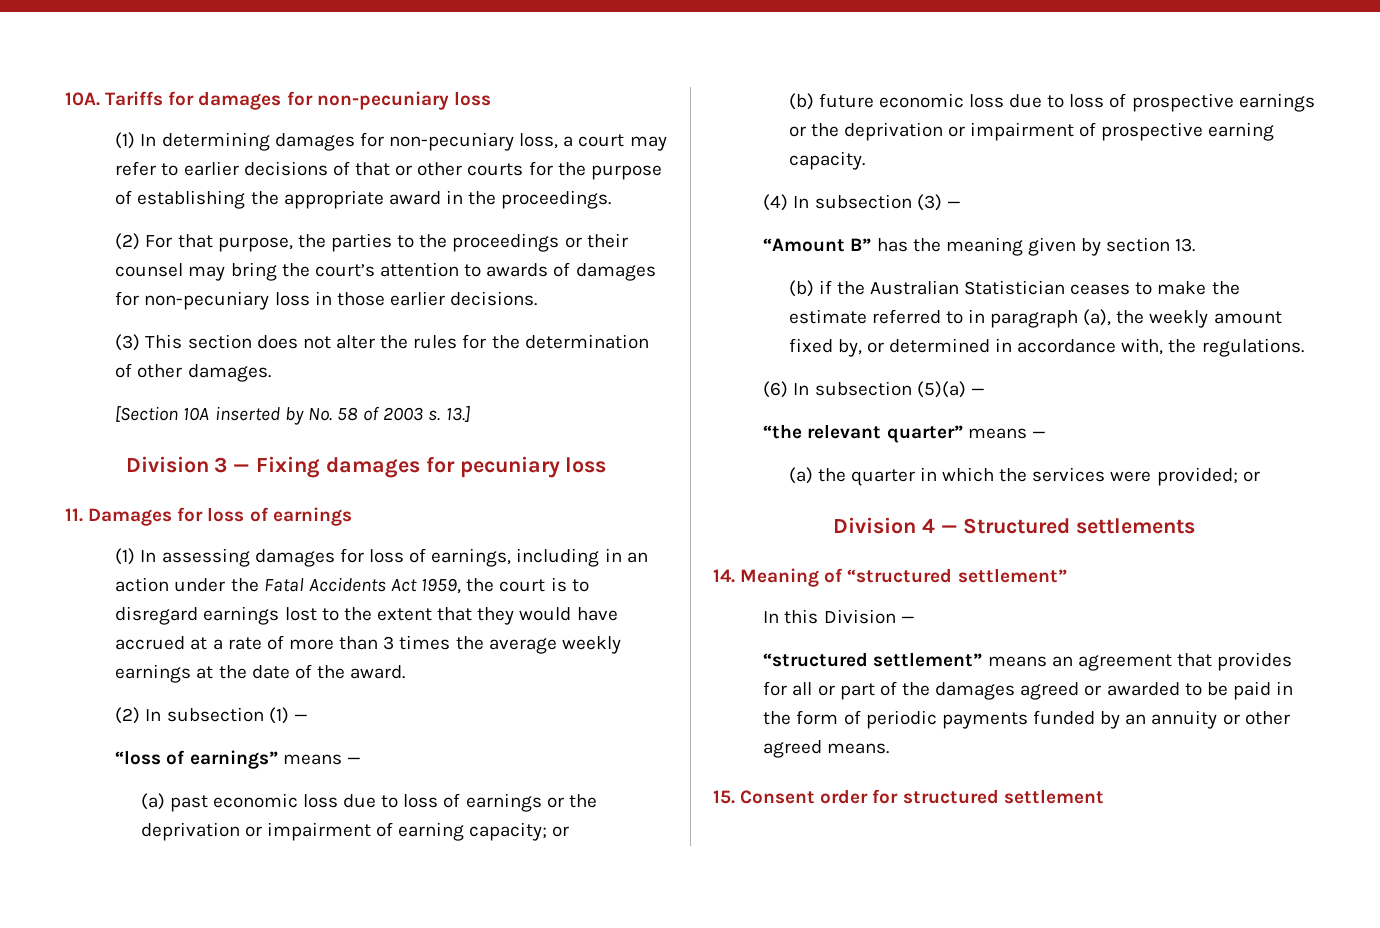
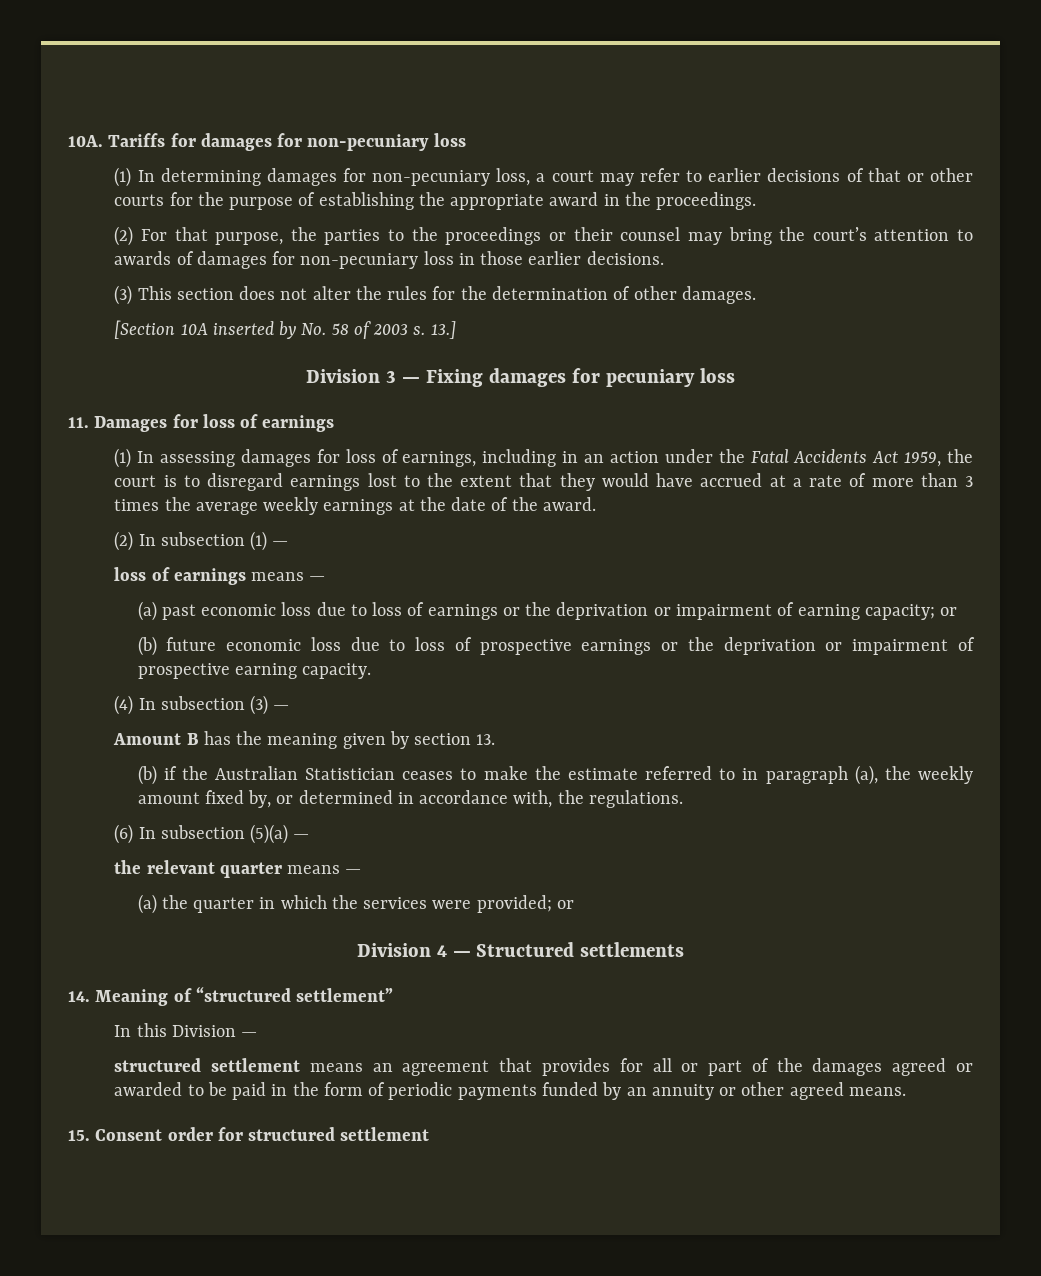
[115,750,278,769] “loss of earnings” -> [114,567,246,585] loss of earnings
[763,238,872,252] “Amount B” -> [113,733,199,745] Amount B
[763,424,963,443] “the relevant quarter” -> [114,860,282,878] the relevant quarter
[763,652,983,667] “structured settlement” -> [114,1058,301,1072] structured settlement

